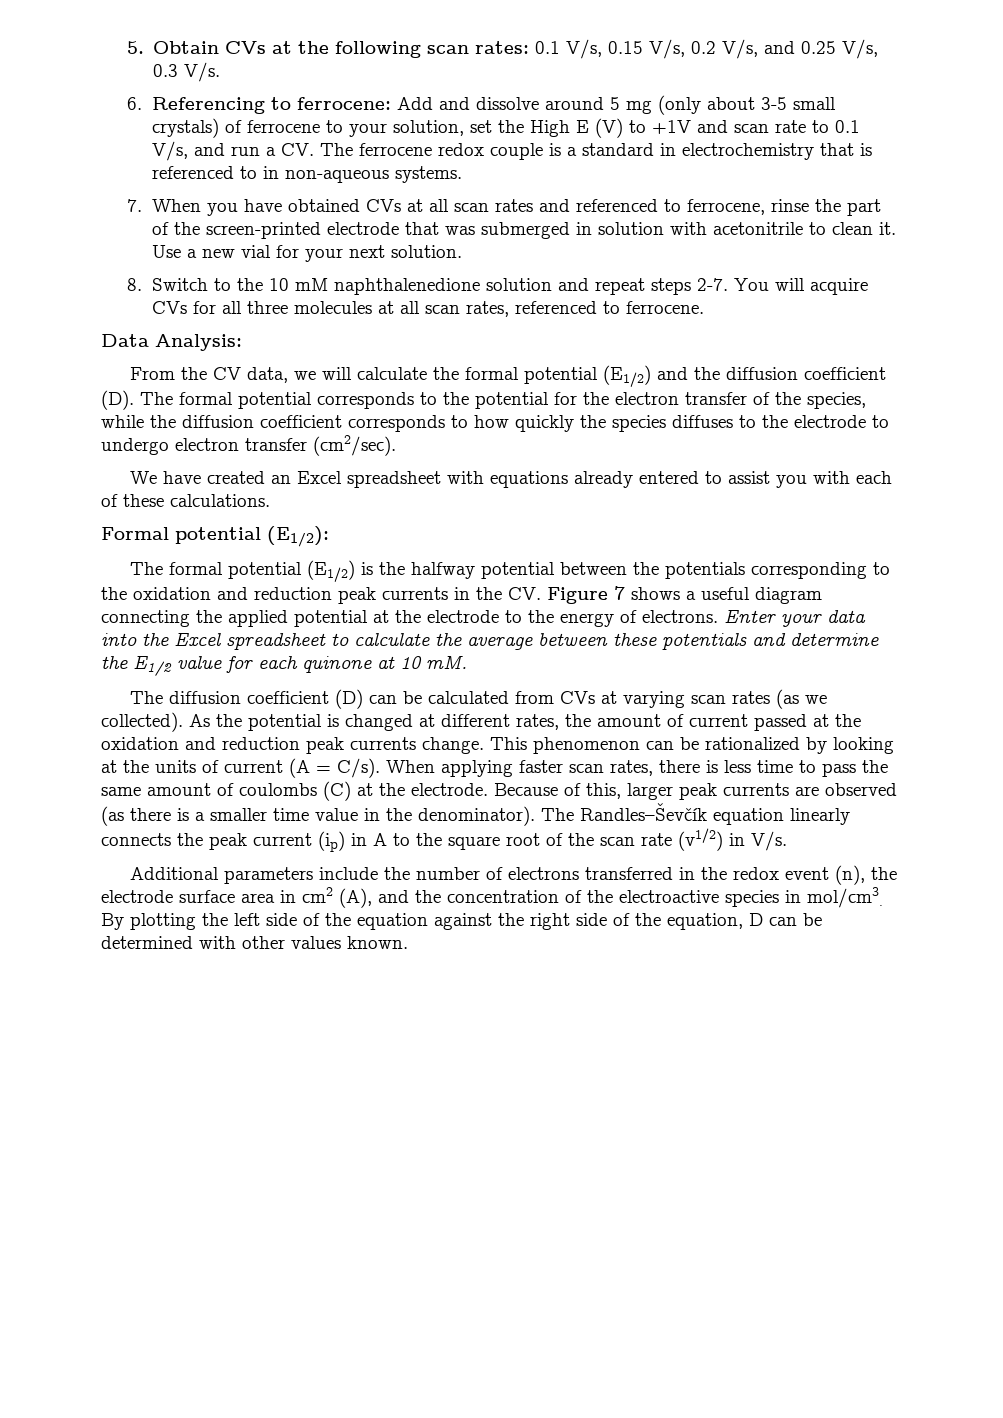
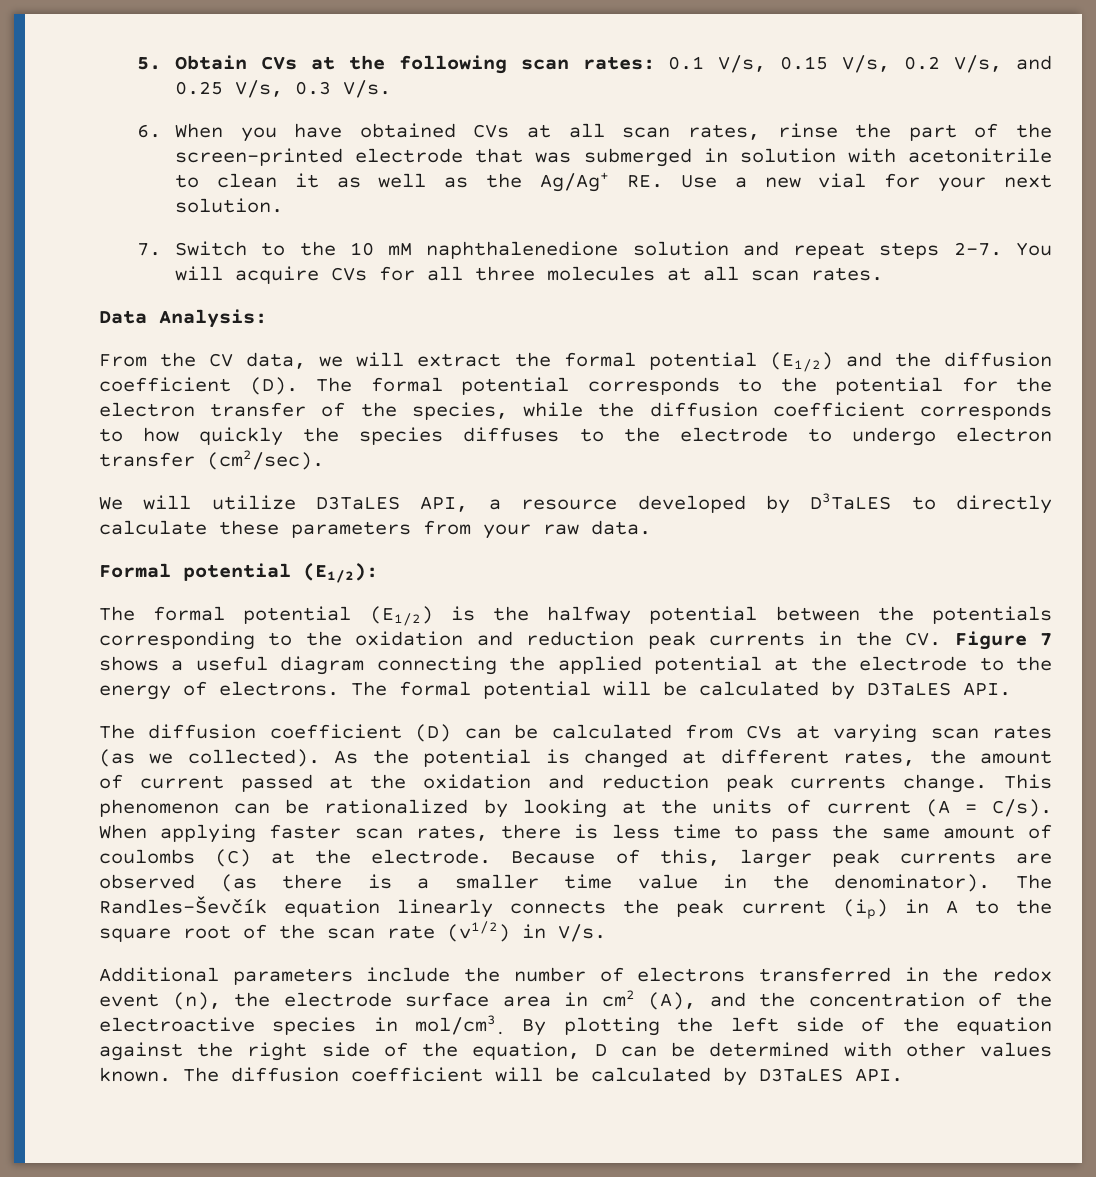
[152,95,837,115] [152,118,861,138] [152,141,873,161] [152,166,463,183] [126,199,142,212] Referencing to ferrocene: Add and dissolve around 5 mg (only about 3-5 small crystals) of ferrocene to your solution, set the High E (V) to +1V and scan rate to 0.1 V/s, and run a CV. The ferrocene redox couple is a standard in electrochemistry that is referenced to in non-aqueous systems. // 7. -> (161, 131) none
[495,199,766,215] rates and referenced to ferrocene, -> [687,124,760,140] rates,
[879,222,897,235] it. -> [294,172,663,192] it as well as the Ag/Ag+ RE.
[126,278,142,291] 8. -> [136,243,161,256] 7.
[466,301,705,317] rates, referenced to ferrocene. -> [810,267,883,281] rates.
[356,367,427,380] calculate -> [417,353,502,367] extract
[162,471,892,488] [101,494,270,507] have created an Excel spreadsheet with equations already entered to assist you with each of these calculations. -> [143,493,1052,514] [99,520,651,539] will utilize D3TaLES API, a resource developed by D3TaLES to directly calculate these parameters from your raw data.
[724,610,866,627] [101,633,879,650] [101,655,467,676] Enter your data into the Excel spreadsheet to calculate the average between these potentials and determine the E1/2 value for each quinone at 10 mM. -> [351,681,1011,700] The formal potential will be calculated by D3TaLES API.
(408, 942) none -> [183,1067,903,1086] The diffusion coefficient will be calculated by D3TaLES API.

